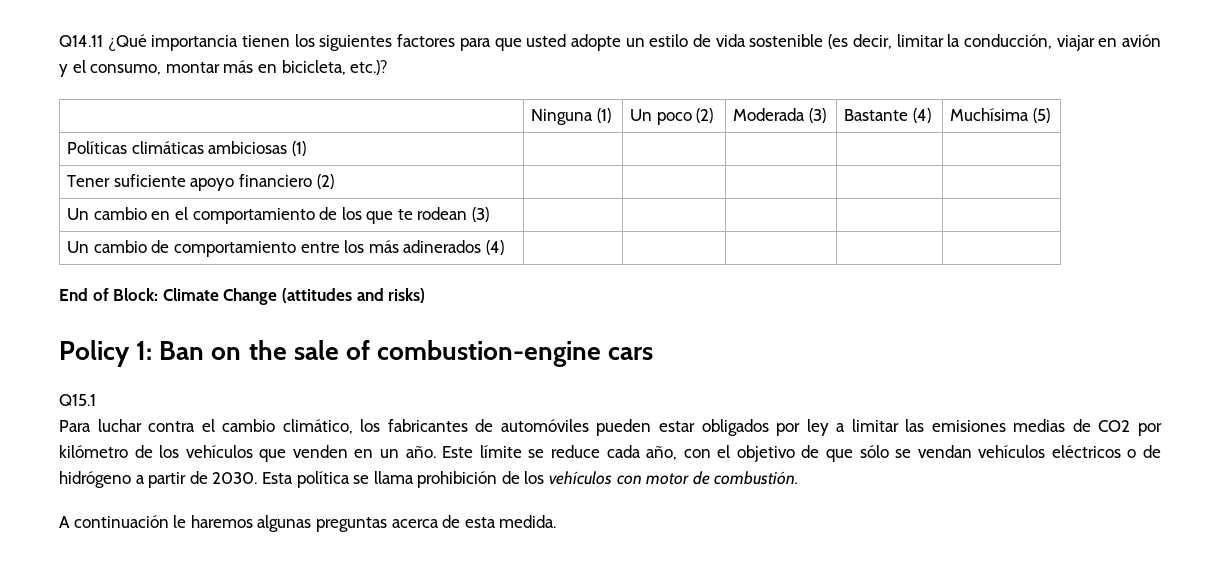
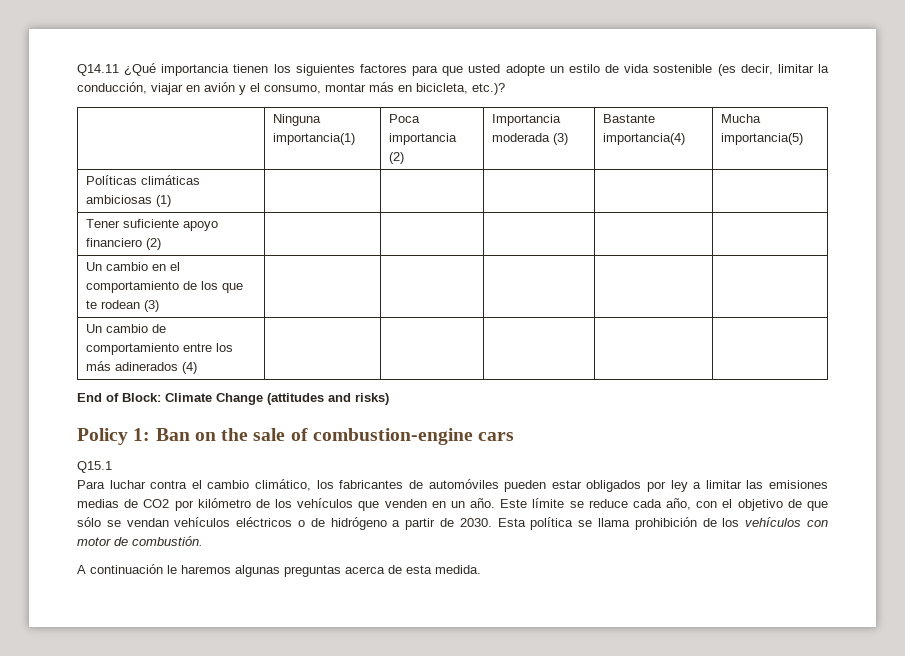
[596,108,611,123] [630,108,714,125] [733,108,806,121] (1) | Un poco (2) | Moderada -> [273,133,356,145] [389,114,421,123] [389,133,458,145] [389,152,405,164] [492,114,562,126] [492,133,551,142] importancia(1) | Poca importancia (2) | Importancia moderada
[912,108,931,123] [950,108,1050,123] (4) | Muchísima (5) -> [603,133,686,145] [721,114,762,123] [721,133,804,145] importancia(4) | Mucha importancia(5)

